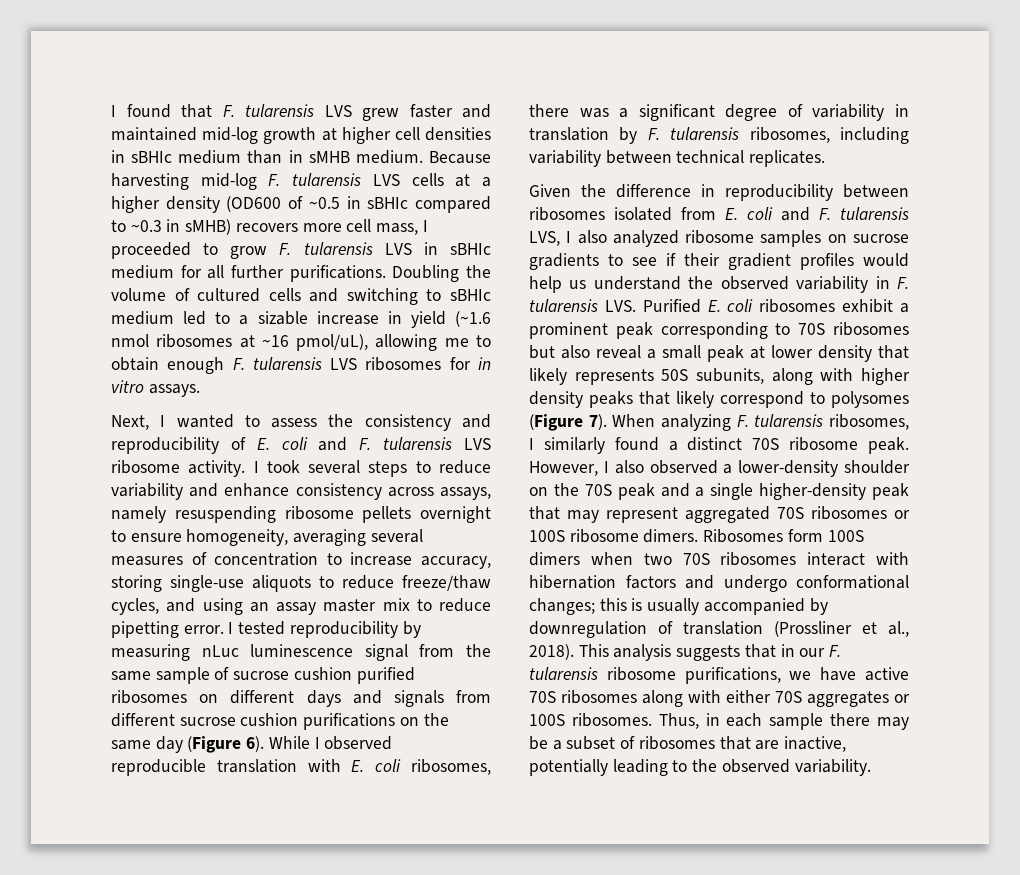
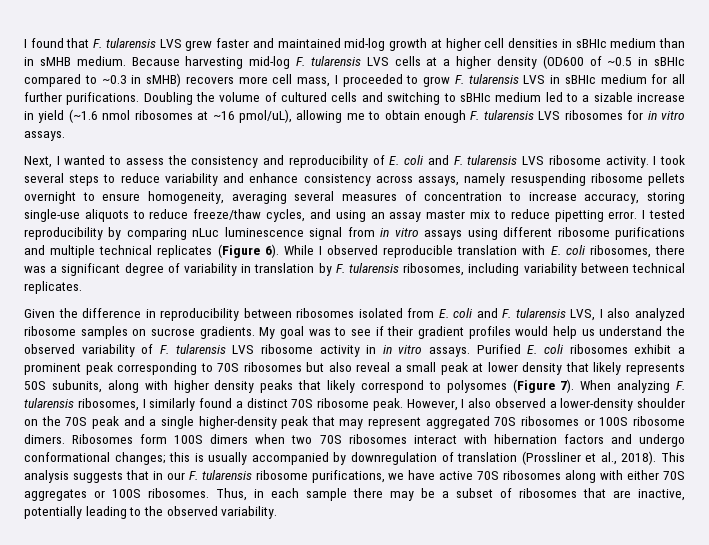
[111,644,190,661] measuring -> [126,228,187,240] comparing
[466,644,491,657] [111,667,415,684] [111,690,491,707] [111,713,449,730] [111,736,183,753] the same sample of sucrose cushion purified ribosomes on different days and signals from different sucrose cushion purifications on the same day -> [380,227,685,240] [24,245,213,258] in vitro assays using different ribosome purifications and multiple technical replicates
[529,253,599,270] gradients -> [199,326,331,339] gradients. My goal was
[875,276,909,289] [529,299,636,312] in F. tularensis LVS. -> [141,344,471,357] of F. tularensis LVS ribosome activity in in vitro assays.

